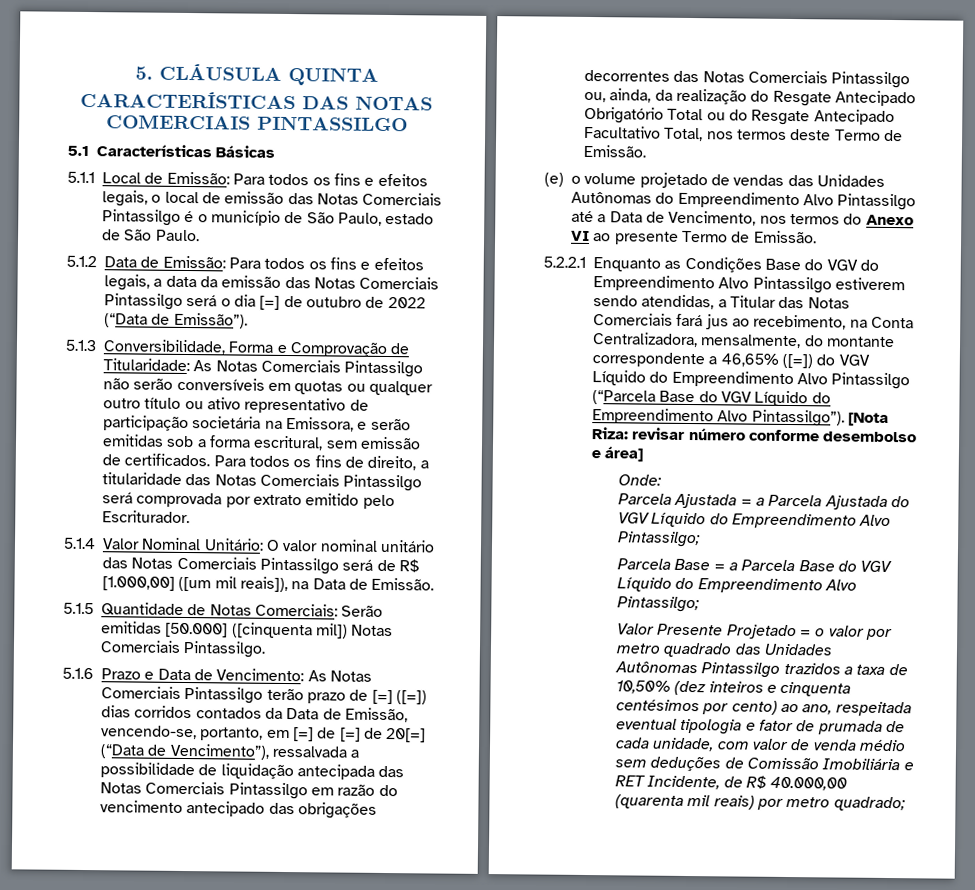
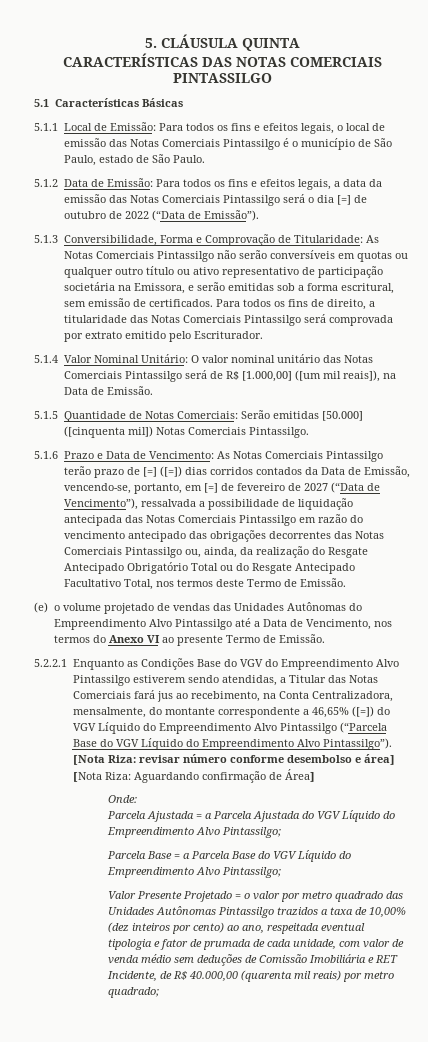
[339,727,427,743] [=] de 20[=] -> [236,483,328,491] fevereiro de 2027
(644, 454) none -> [72,769,315,783] [Nota Riza: Aguardando confirmação de Área]
[616,680,672,694] 10,50% -> [369,907,407,918] 10,00%
[767,681,852,697] [616,699,701,712] e cinquenta centésimos -> (171, 927) none

